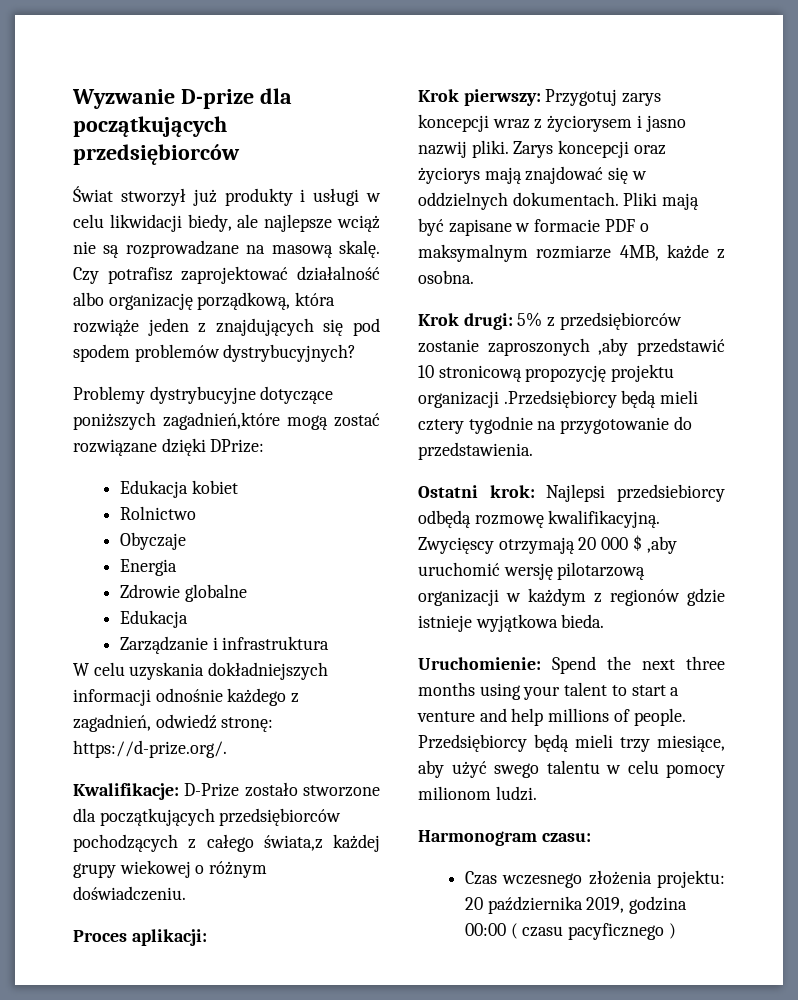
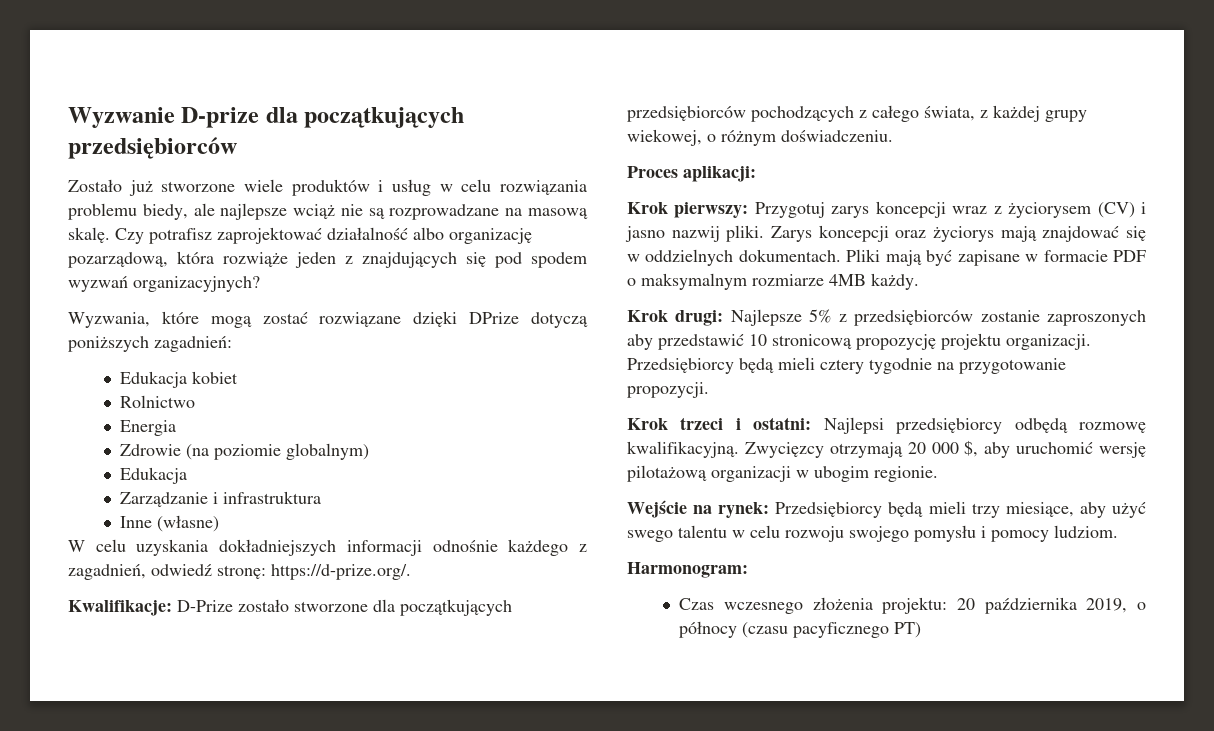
[73,186,381,206] [73,214,182,232] Świat stworzył już produkty i usługi w celu likwidacji -> [68,179,587,196] [68,203,137,220] Zostało już stworzone wiele produktów i usług w celu rozwiązania problemu
[197,292,291,310] porządkową, -> [68,252,168,268] pozarządową,
[134,344,357,362] [73,386,334,404] [73,412,380,430] [73,438,265,456] problemów dystrybucyjnych? // Problemy dystrybucyjne dotyczące poniższych zagadnień,które mogą zostać rozwiązane dzięki DPrize: -> [68,276,260,292] [68,311,588,328] [68,336,232,352] wyzwań organizacyjnych? // Wyzwania, które mogą zostać rozwiązane dzięki DPrize dotyczą poniższych zagadnień:
[119,532,186,550] // Obyczaje -> (196, 401) none
[184,584,247,602] globalne -> [186,443,370,460] (na poziomie globalnym)
(330, 643) none -> [120,515,220,532] // Inne (własne)
[263,835,323,851] świata,z -> [924,106,988,121] świata, z
[119,860,191,878] wiekowej -> [627,129,702,146] wiekowej,
(633, 123) none -> [1097,202,1135,218] (CV)
[619,244,725,261] [418,270,474,284] 4MB, każde z osobna. -> [829,273,919,290] 4MB każdy.
(513, 321) none -> [730,309,802,326] Najlepsze
[598,338,629,356] ,aby -> [627,334,653,350] aby
[418,390,617,408] organizacji .Przedsiębiorcy -> [1006,334,1091,350] [627,358,734,374] organizacji. Przedsiębiorcy
[673,416,692,430] [418,442,533,460] [418,484,725,502] do przedstawienia. // Ostatni krok: Najlepsi przedsiebiorcy -> [627,382,709,398] [627,417,1003,434] propozycji. // Krok trzeci i ostatni: Najlepsi przedsiębiorcy
[418,537,494,554] Zwycięscy -> [744,442,824,458] Zwycięzcy
[632,535,677,554] $ ,aby -> [964,440,1011,458] $, aby
[557,562,646,580] pilotarzową -> [627,465,707,482] pilotażową
[528,588,725,606] [418,614,605,632] [418,656,725,674] [418,682,680,700] [417,708,686,726] każdym z regionów gdzie istnieje wyjątkowa bieda. // Uruchomienie: Spend the next three months using your talent to start a venture and help millions of people. -> [814,466,938,482] [627,500,770,518] ubogim regionie. // Wejście na rynek:
[666,764,725,778] [418,786,537,801] [418,830,591,846] pomocy milionom ludzi. // Harmonogram czasu: -> [785,525,1118,542] [627,562,748,578] rozwoju swojego pomysłu i pomocy ludziom. // Harmonogram:
[628,896,687,914] [464,923,676,940] godzina 00:00 ( czasu pacyficznego ) -> [1137,602,1146,610] [679,621,922,638] o północy (czasu pacyficznego PT)

